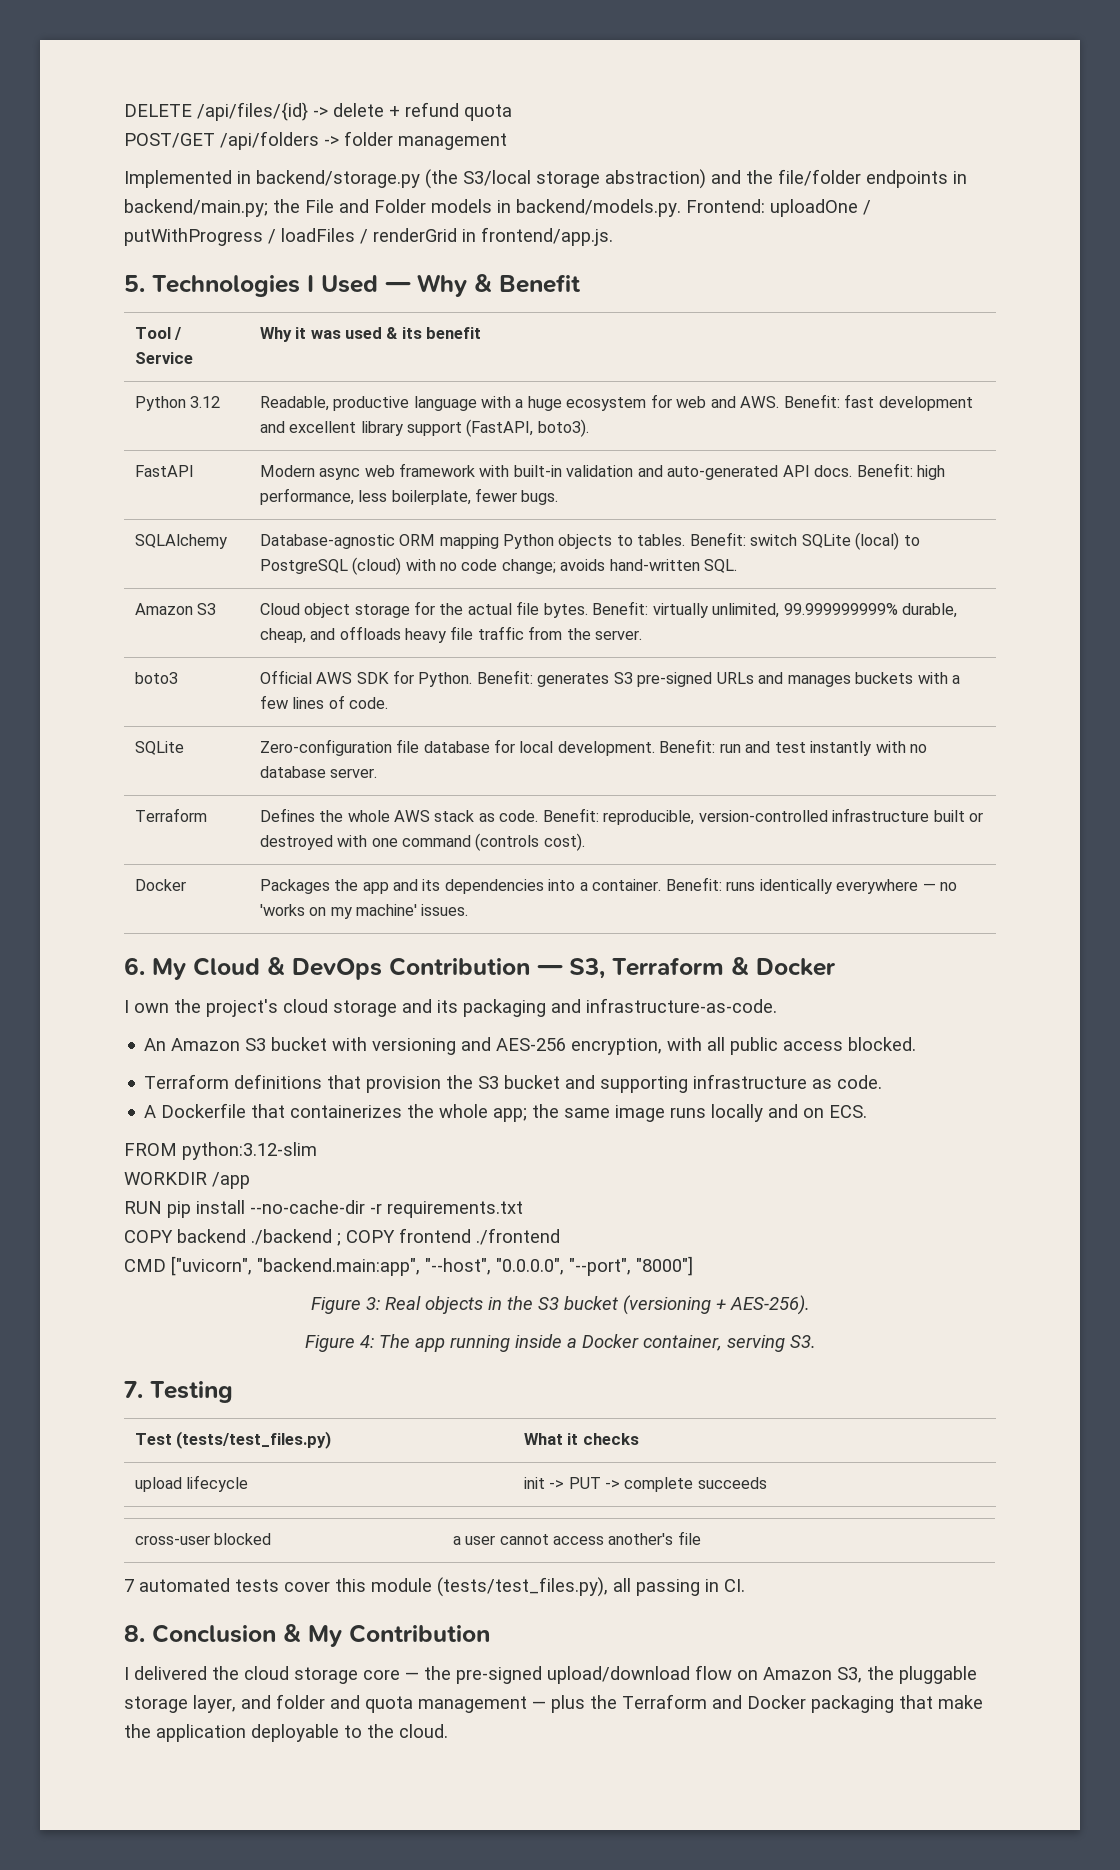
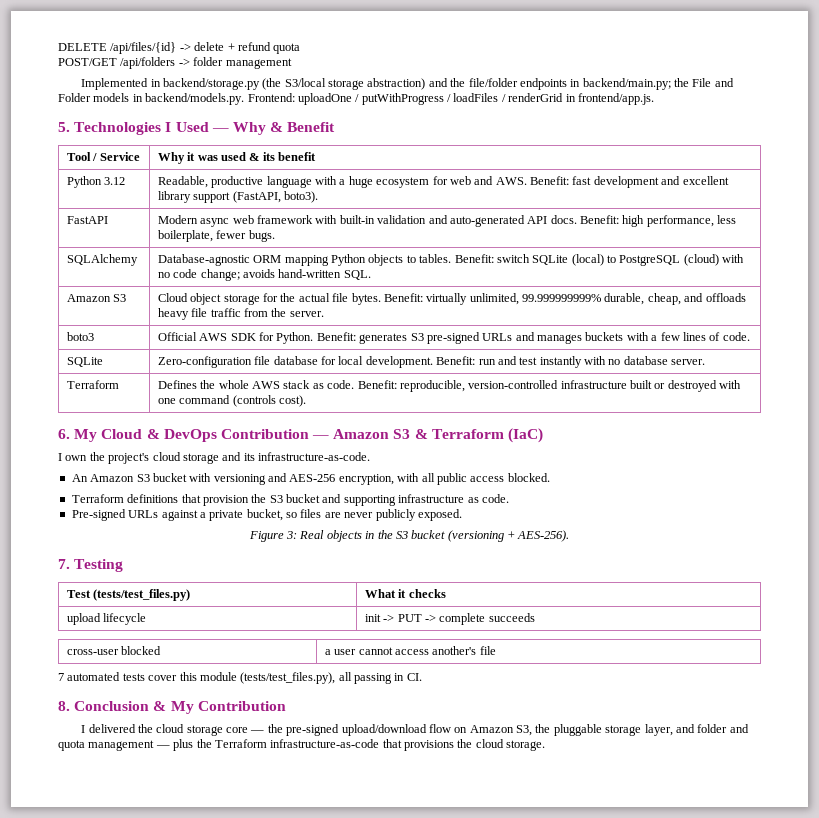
[134,879,186,891] [259,877,957,894] [259,904,469,919] // Docker | Packages the app and its dependencies into a container. Benefit: runs identically everywhere — no 'works on my machine' issues. -> (307, 401) none
[569,957,836,979] S3, Terraform & Docker -> [333,428,544,443] Amazon S3 & Terraform (IaC)
[463,999,581,1017] packaging and -> (255, 457) none
[144,1103,868,1122] [124,1142,317,1160] [124,1172,250,1189] [124,1200,523,1218] [124,1228,560,1246] [124,1256,693,1276] A Dockerfile that containerizes the whole app; the same image runs locally and on ECS. // FROM python:3.12-slim // WORKDIR /app // RUN pip install --no-cache-dir -r requirements.txt // COPY backend ./backend ; COPY frontend ./frontend // CMD ["uvicorn", "backend.main:app", "--host", "0.0.0.0", "--port", "8000"] -> [71,509,462,521] Pre-signed URLs against a private bucket, so files are never publicly exposed.
[304,1334,816,1352] // Figure 4: The app running inside a Docker container, serving S3. -> (570, 536) none
[712,1695,983,1713] [124,1724,448,1742] and Docker packaging that make the application deployable to the cloud. -> [270,739,546,751] infrastructure-as-code that provisions the cloud storage.

